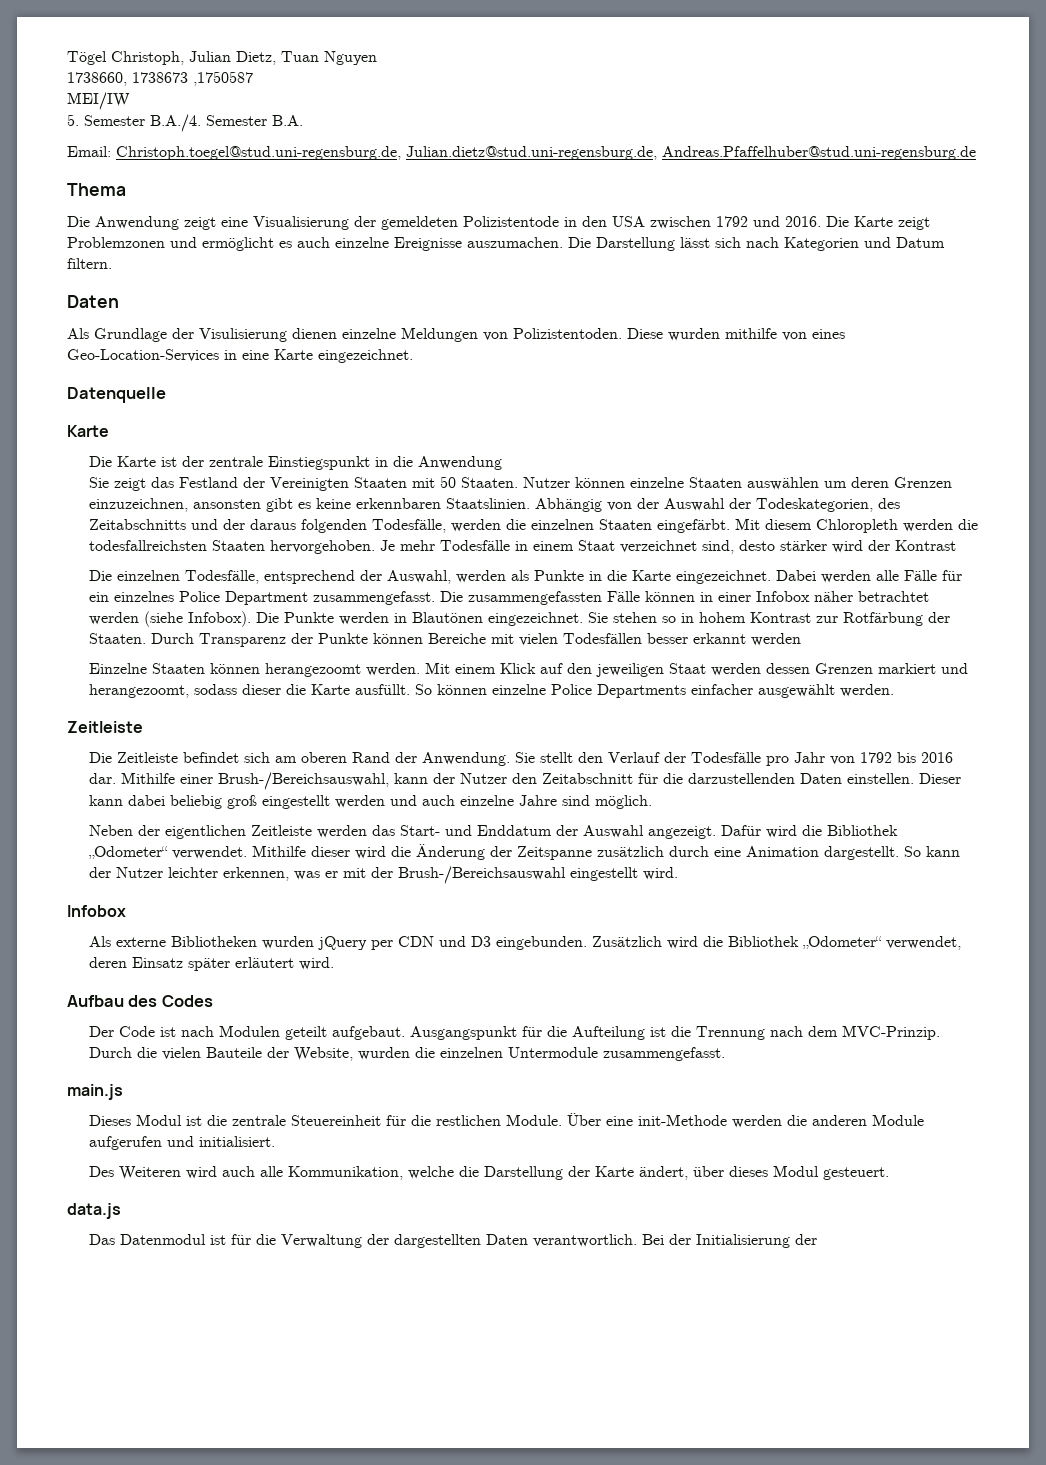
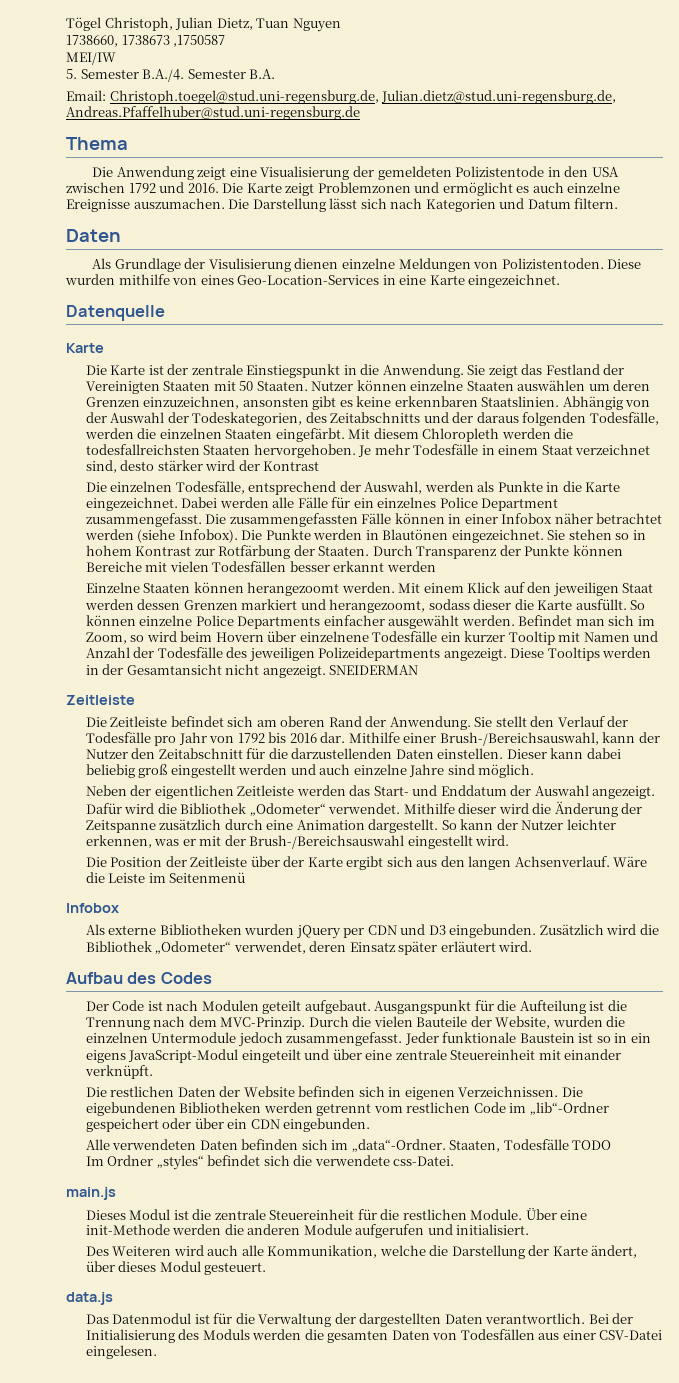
[418,456,503,470] Anwendung // -> [382,364,464,378] Anwendung.
(895, 690) none -> [518,615,655,626] [85,631,659,645] [85,647,652,662] [85,664,419,678] Befindet man sich im Zoom, so wird beim Hovern über einzelnene Todesfälle ein kurzer Tooltip mit Namen und Anzahl der Todesfälle des jeweiligen Polizeidepartments angezeigt. Diese Tooltips werden in der Gesamtansicht nicht angezeigt. SNEIDERMAN
(679, 873) none -> [85,856,648,870] [85,872,246,883] // Die Position der Zeitleiste über der Karte ergibt sich aus den langen Achsenverlauf. Wäre die Leiste im Seitenmenü
[603,1047,726,1061] zusammengefasst. -> [237,1032,651,1047] [85,1049,622,1063] [84,1065,153,1079] [85,1086,583,1100] [85,1102,609,1116] [85,1118,371,1132] [85,1139,612,1152] [85,1155,455,1170] jedoch zusammengefasst. Jeder funktionale Baustein ist so in ein eigens JavaScript-Modul eingeteilt und über eine zentrale Steuereinheit mit einander verknüpft. // Die restlichen Daten der Website befinden sich in eigenen Verzeichnissen. Die eigebundenen Bibliotheken werden getrennt vom restlichen Code im „lib“-Ordner gespeichert oder über ein CDN eingebunden. // Alle verwendeten Daten befinden sich im „data“-Ordner. Staaten, Todesfälle TODO // Im Ordner „styles“ befindet sich die verwendete css-Datei.
[795,1234,818,1245] der -> [178,1329,663,1343] [85,1345,157,1359] des Moduls werden die gesamten Daten von Todesfällen aus einer CSV-Datei eingelesen.

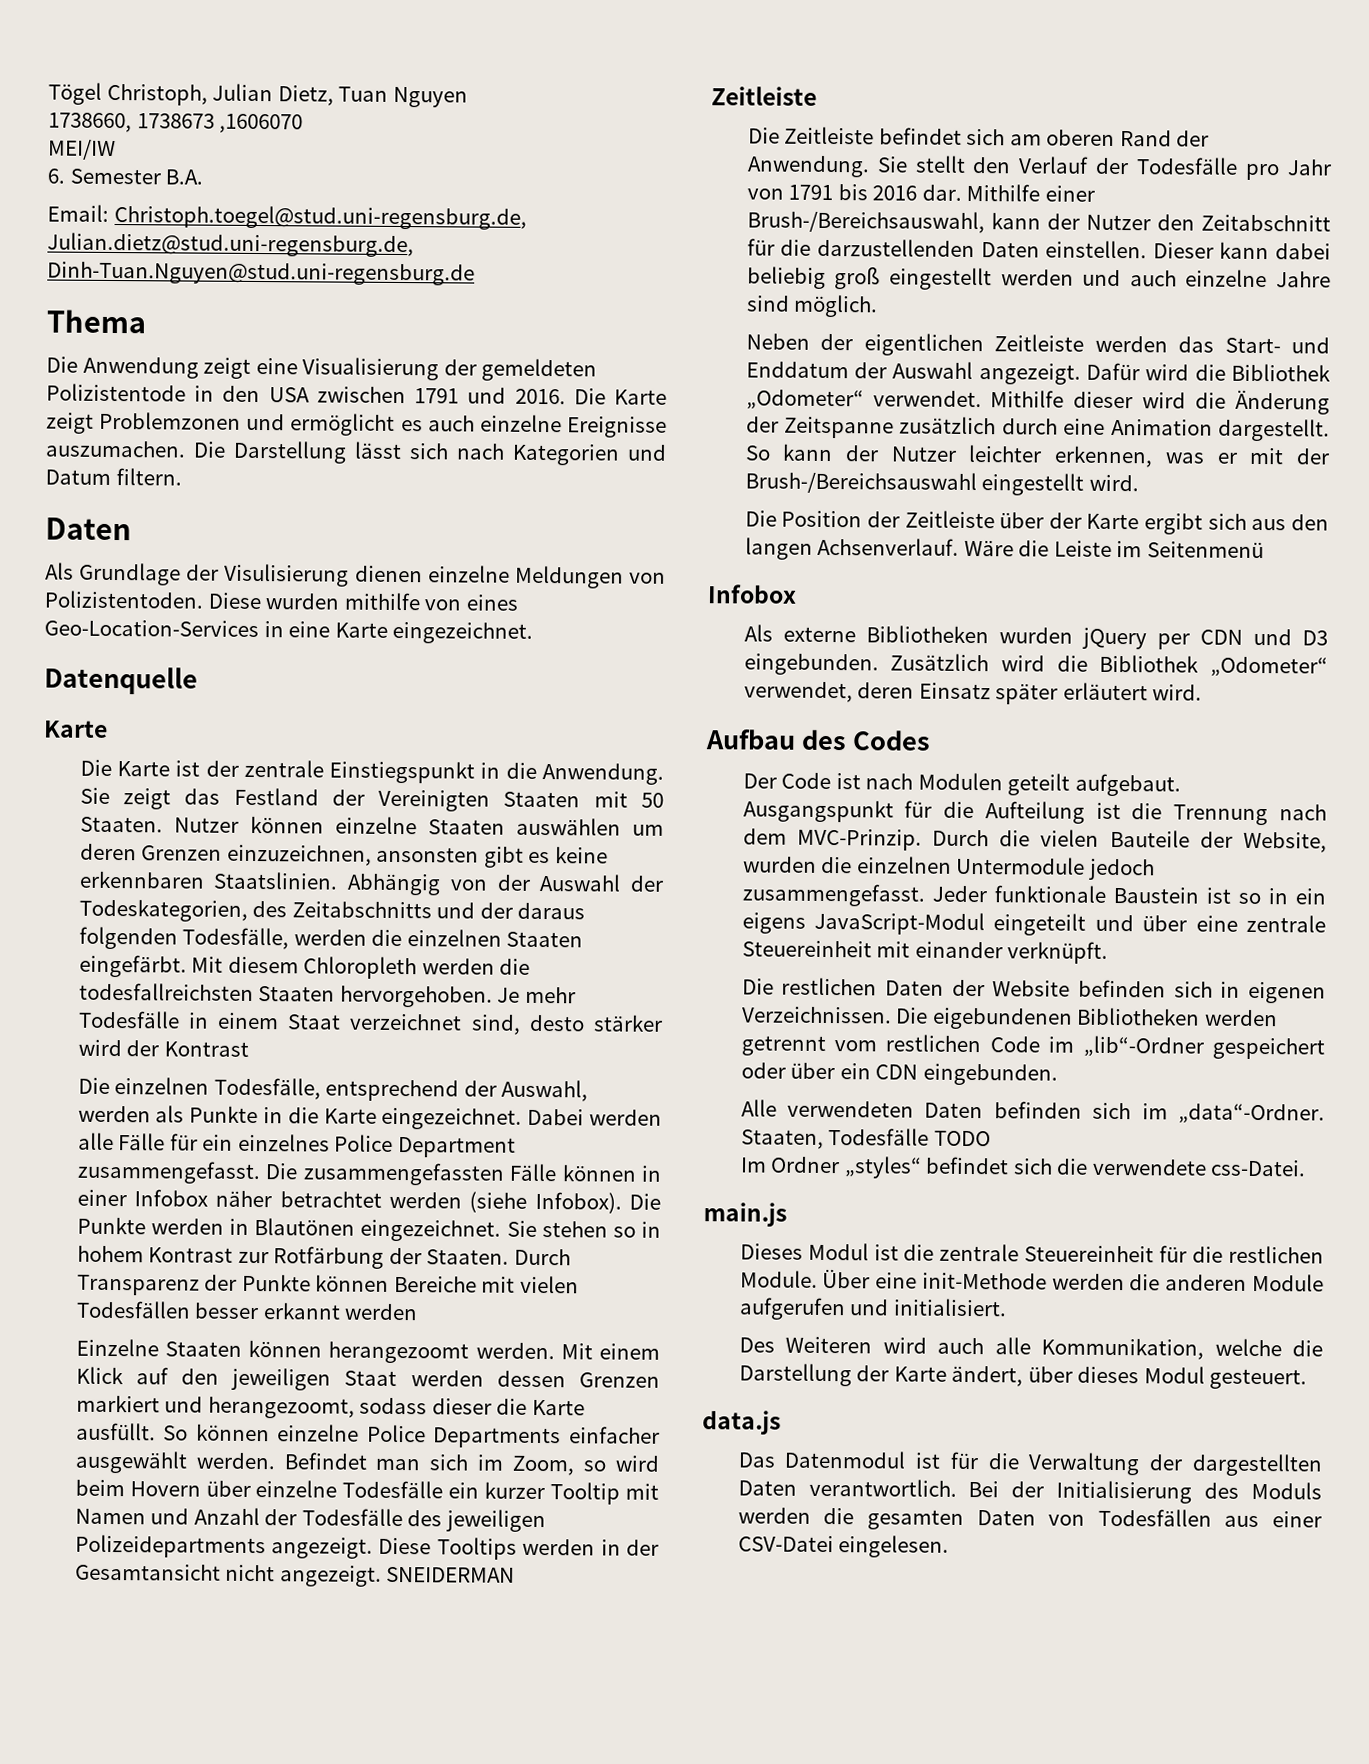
[173,35,226,47] ,1750587 -> [219,113,304,134] ,1606070
[66,69,185,82] 5. Semester B.A./4. -> [47,168,65,184] 6.
[66,106,360,120] Andreas.Pfaffelhuber@stud.uni-regensburg.de -> [47,261,475,286] Dinh-Tuan.Nguyen@stud.uni-regensburg.de
[128,183,156,193] 1792 -> [414,388,460,404] 1791
[299,631,369,642] einzelnene -> [255,1480,338,1498] einzelne
[237,733,265,743] 1792 -> [788,184,834,201] 1791

